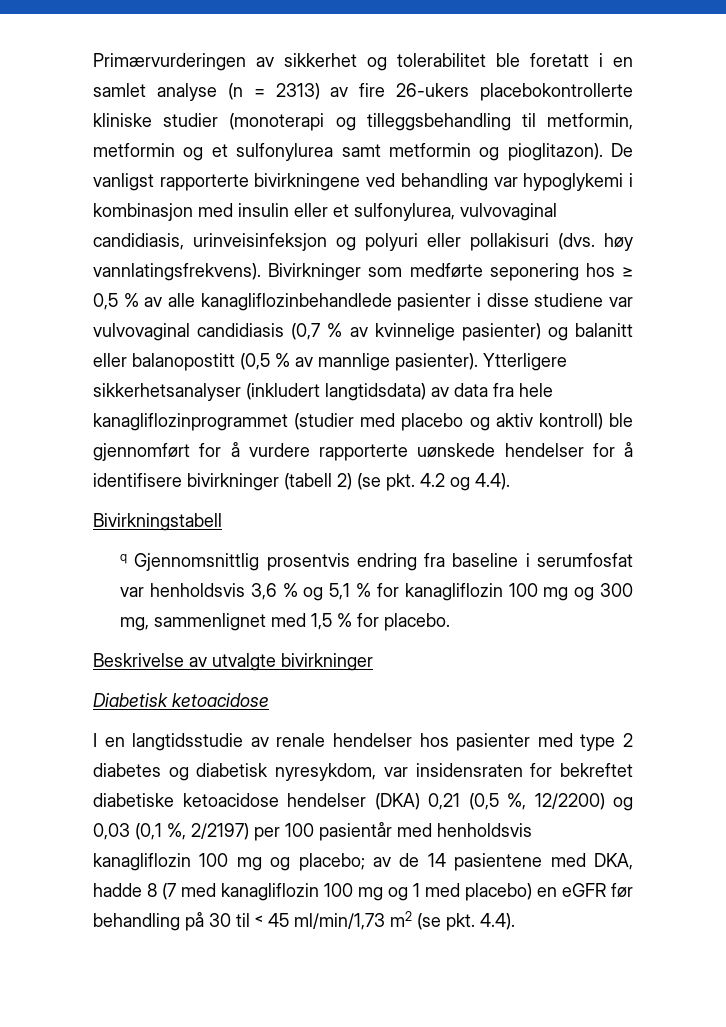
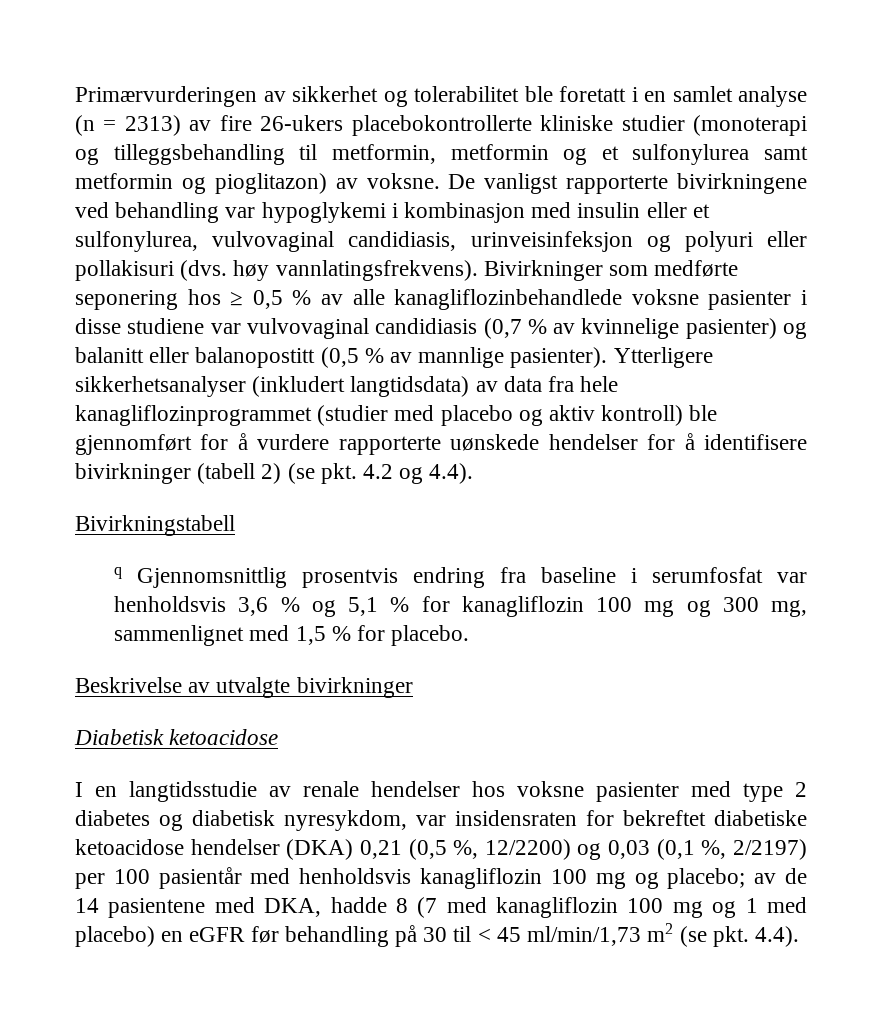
[507,143,603,161] pioglitazon). -> [214,173,440,194] pioglitazon) av voksne.
(392, 302) none -> [631,289,699,305] voksne
(449, 740) none -> [517,781,584,797] voksne

